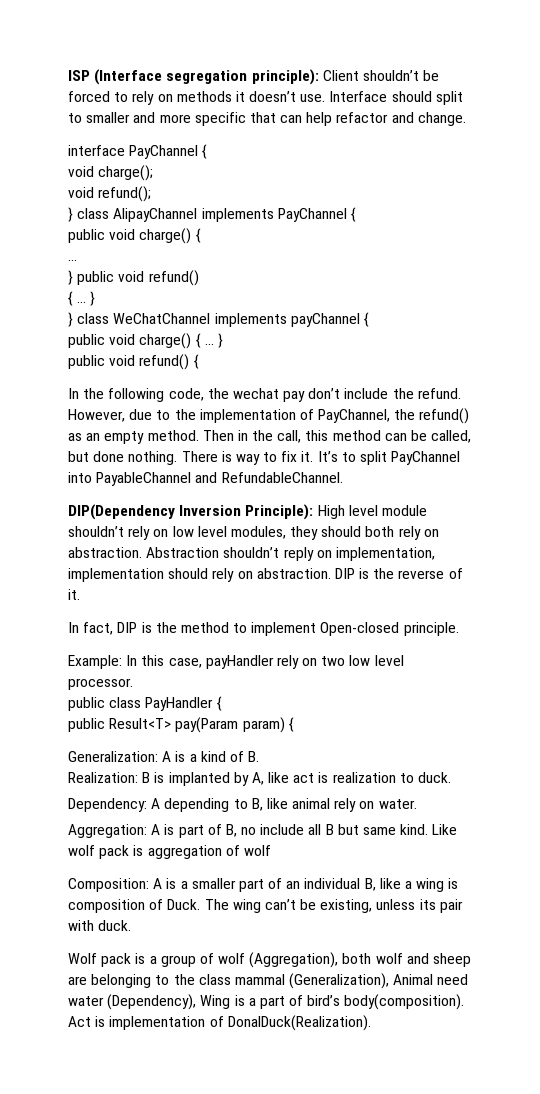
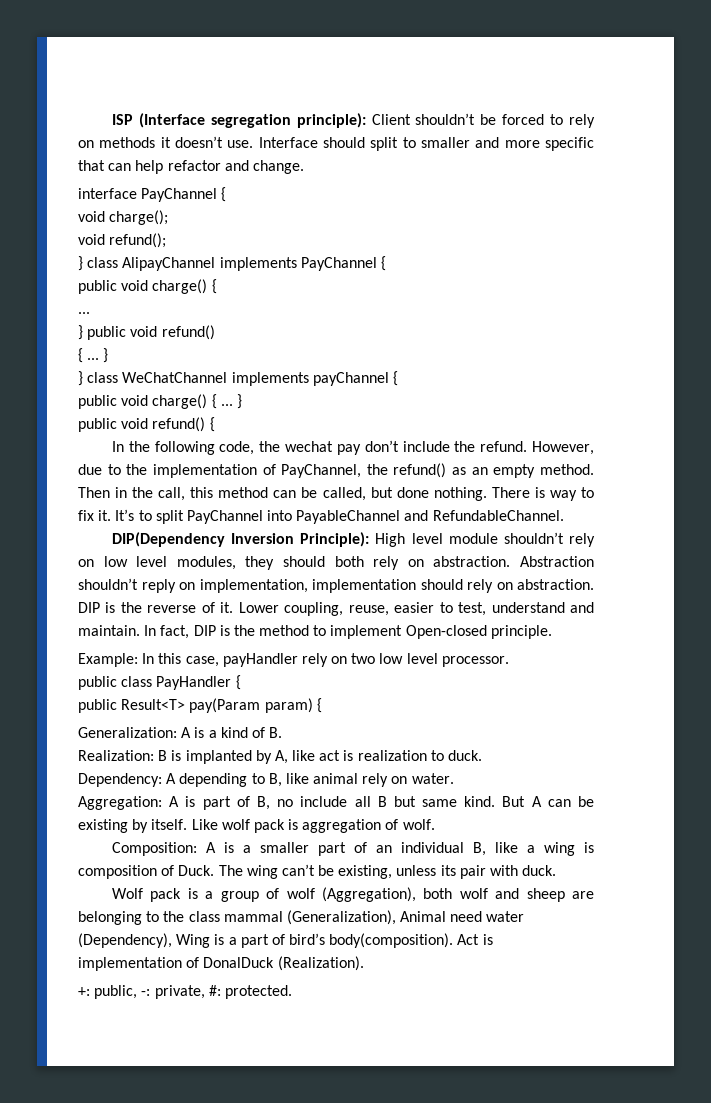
(80, 594) // -> [238,602,594,616] [78,625,140,636] Lower coupling, reuse, easier to test, understand and maintain.
(429, 829) none -> [502,796,594,807] [78,819,188,833] But A can be existing by itself.
[243,845,271,856] wolf -> [402,819,435,830] wolf.
[227,1015,371,1031] DonalDuck(Realization). -> [203,956,364,971] [78,985,292,999] DonalDuck (Realization). // +: public, -: private, #: protected.

